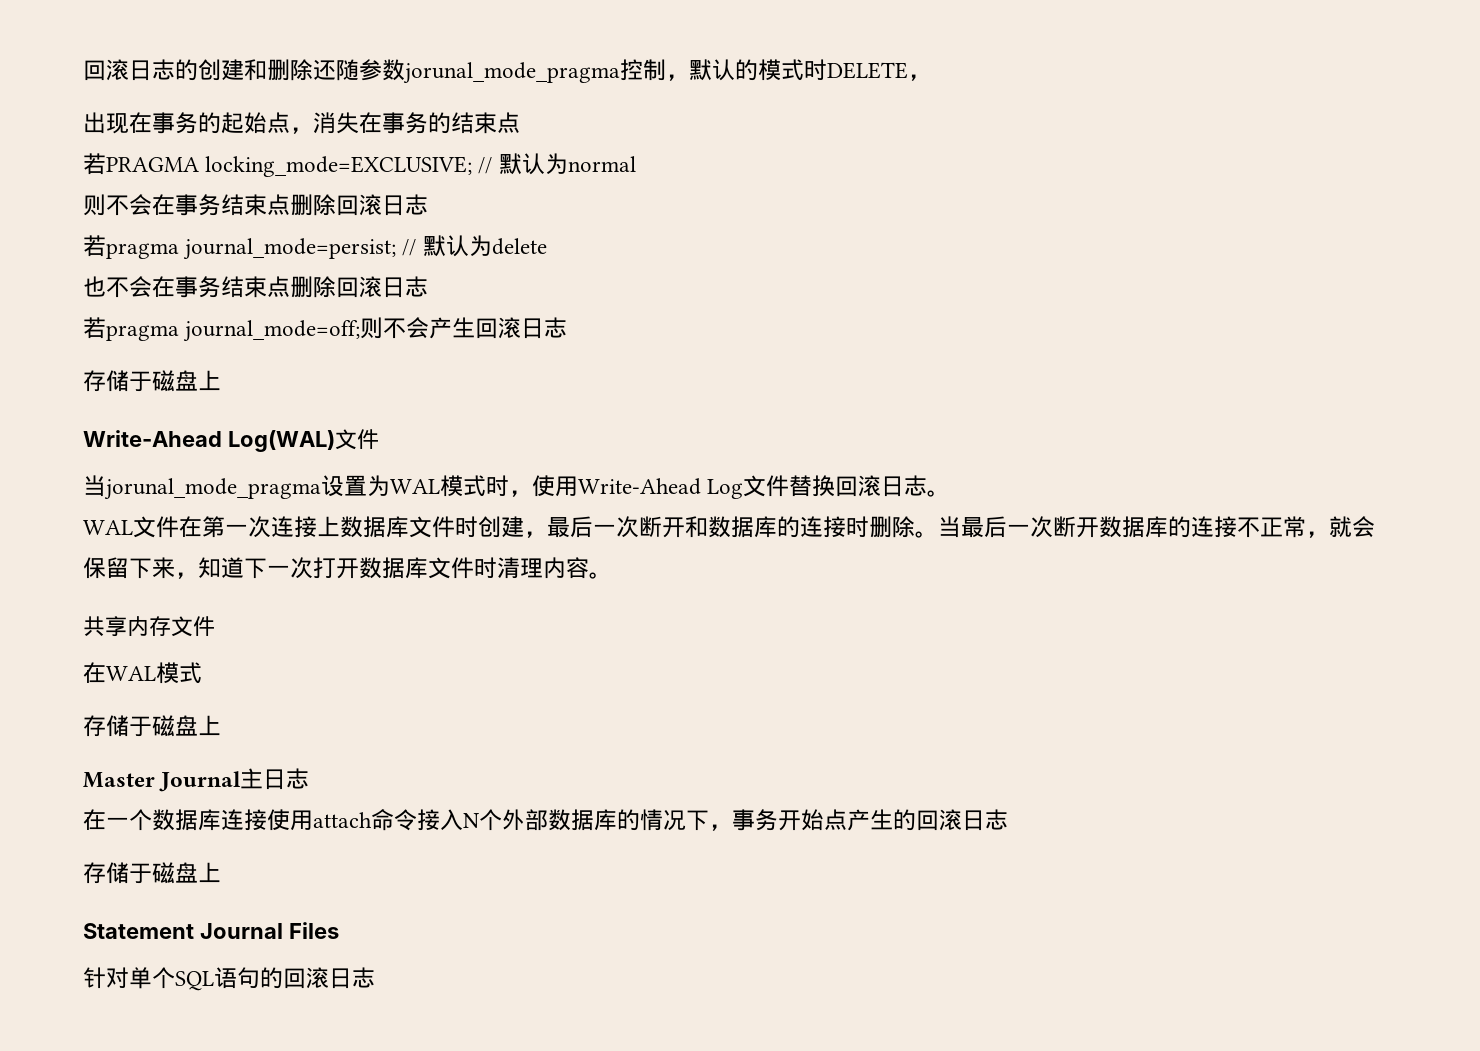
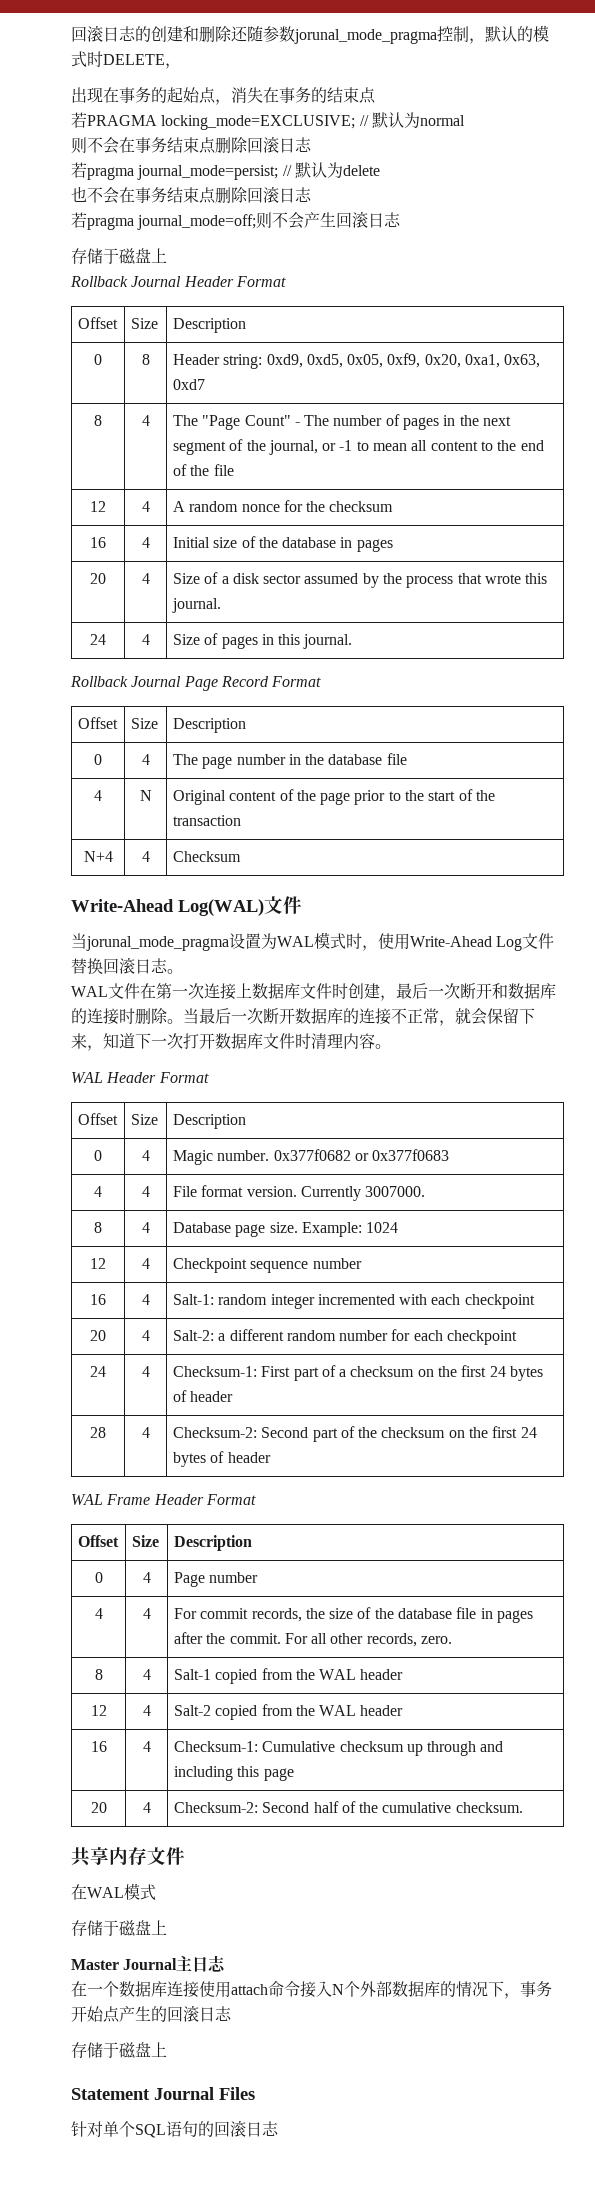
(221, 380) none -> [70,276,286,287] [77,317,118,329] [130,318,158,329] [172,318,246,333] [94,354,102,365] [141,354,150,365] [172,353,541,369] [172,379,205,390] [94,415,102,426] [141,415,150,426] [172,414,512,430] [172,439,544,455] [172,464,234,476] [90,501,106,512] [141,501,150,512] [172,500,394,512] [90,537,106,548] [141,537,150,548] [172,536,393,552] [90,573,106,584] [141,573,150,584] [172,572,548,588] [171,598,221,613] [90,634,106,645] [141,634,150,645] [172,633,353,649] [70,676,322,691] [77,717,118,729] [130,718,158,729] [172,718,246,733] [94,754,102,765] [141,754,150,765] [172,753,407,769] [94,790,102,801] [139,790,152,801] [172,789,496,805] [172,815,241,826] [83,851,113,862] [141,851,150,862] [172,851,241,862] // Rollback Journal Header Format // Offset | Size | Description // 0 | 8 | Header string: 0xd9, 0xd5, 0x05, 0xf9, 0x20, 0xa1, 0x63, 0xd7 // 8 | 4 | The "Page Count" - The number of pages in the next segment of the journal, or -1 to mean all content to the end of the file // 12 | 4 | A random nonce for the checksum // 16 | 4 | Initial size of the database in pages // 20 | 4 | Size of a disk sector assumed by the process that wrote this journal. // 24 | 4 | Size of pages in this journal. // Rollback Journal Page Record Format // Offset | Size | Description // 0 | 4 | The page number in the database file // 4 | N | Original content of the page prior to the start of the transaction // N+4 | 4 | Checksum
(612, 575) none -> [71,1072,209,1083] [77,1113,118,1125] [130,1114,158,1125] [172,1114,246,1129] [94,1150,102,1161] [141,1150,150,1161] [172,1149,450,1165] [94,1186,102,1197] [141,1186,150,1197] [172,1185,426,1201] [94,1222,102,1233] [141,1222,150,1233] [172,1222,399,1237] [90,1258,106,1269] [141,1258,150,1269] [172,1258,362,1273] [90,1294,106,1305] [141,1294,150,1305] [172,1294,535,1309] [90,1330,106,1341] [141,1330,150,1341] [172,1329,518,1345] [90,1366,106,1377] [141,1366,150,1377] [172,1365,544,1381] [172,1390,234,1402] [90,1427,106,1438] [141,1427,150,1438] [172,1426,537,1442] [172,1451,271,1467] [71,1494,256,1505] [77,1535,119,1547] [131,1535,159,1547] [173,1535,252,1551] [94,1572,103,1583] [142,1572,151,1583] [173,1572,259,1587] [94,1608,103,1619] [142,1608,151,1619] [173,1607,534,1623] [173,1632,453,1647] [94,1669,103,1680] [142,1669,151,1680] [173,1668,404,1684] [90,1705,107,1716] [142,1705,151,1716] [173,1704,404,1720] [90,1741,107,1752] [142,1741,151,1752] [173,1741,504,1756] [173,1766,294,1781] [90,1802,107,1813] [142,1802,151,1813] [173,1801,523,1813] // WAL Header Format // Offset | Size | Description // 0 | 4 | Magic number. 0x377f0682 or 0x377f0683 // 4 | 4 | File format version. Currently 3007000. // 8 | 4 | Database page size. Example: 1024 // 12 | 4 | Checkpoint sequence number // 16 | 4 | Salt-1: random integer incremented with each checkpoint // 20 | 4 | Salt-2: a different random number for each checkpoint // 24 | 4 | Checksum-1: First part of a checksum on the first 24 bytes of header // 28 | 4 | Checksum-2: Second part of the checksum on the first 24 bytes of header // WAL Frame Header Format // Offset | Size | Description // 0 | 4 | Page number // 4 | 4 | For commit records, the size of the database file in pages after the commit. For all other records, zero. // 8 | 4 | Salt-1 copied from the WAL header // 12 | 4 | Salt-2 copied from the WAL header // 16 | 4 | Checksum-1: Cumulative checksum up through and including this page // 20 | 4 | Checksum-2: Second half of the cumulative checksum.

